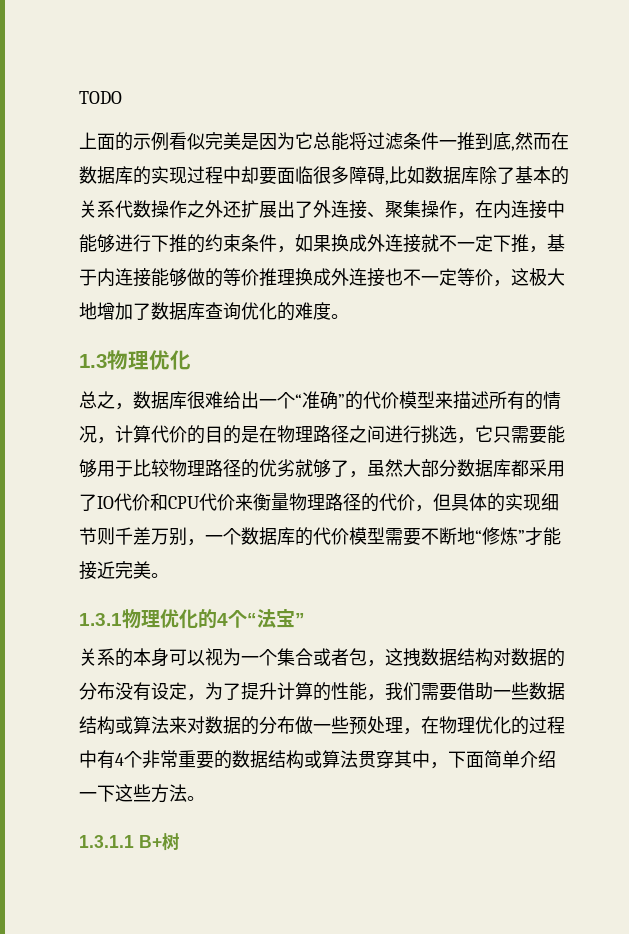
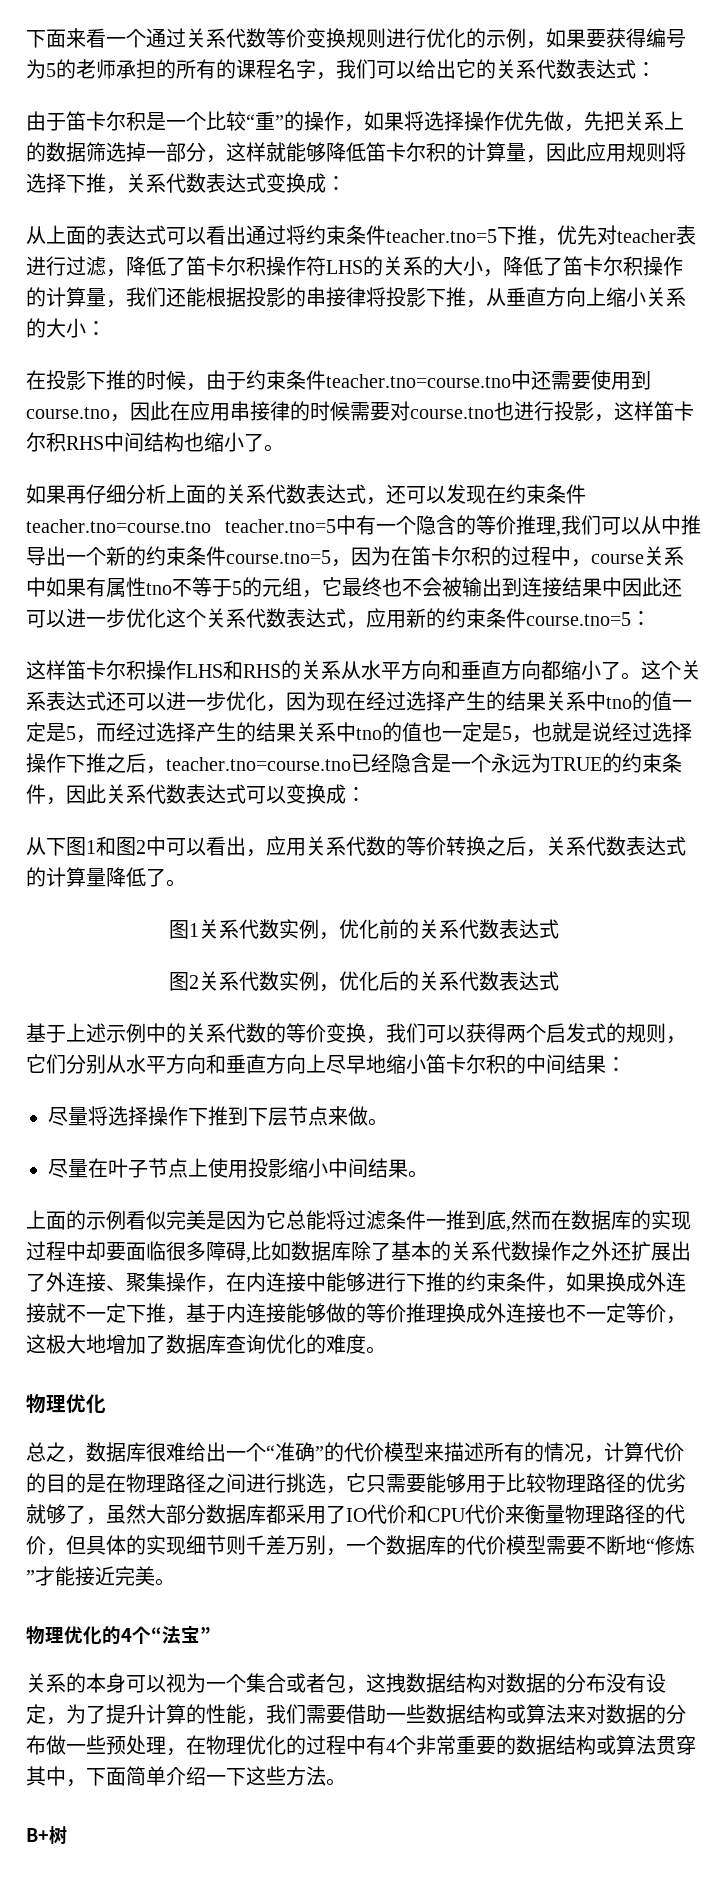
[79,91,122,104] TODO -> [26,28,686,49] [26,59,656,80] [26,111,684,132] [26,142,686,163] [26,173,346,194] [26,225,696,246] [26,256,683,277] [26,287,686,308] [26,318,106,338] [26,370,651,391] [26,401,694,422] [26,432,284,452] [26,484,586,505] [26,515,701,537] [26,546,684,567] [26,577,682,598] [26,608,651,629] [26,660,701,680] [26,691,692,712] [26,722,692,743] [26,753,682,774] [26,784,366,805] [26,836,686,857] [26,867,186,887] [168,919,559,940] [168,971,559,992] [26,1023,686,1044] [26,1054,626,1074] [48,1106,388,1126] [48,1158,428,1178] 下面来看一个通过关系代数等价变换规则进行优化的示例，如果要获得编号为5的老师承担的所有的课程名字，我们可以给出它的关系代数表达式： // 由于笛卡尔积是一个比较“重”的操作，如果将选择操作优先做，先把关系上的数据筛选掉一部分，这样就能够降低笛卡尔积的计算量，因此应用规则将选择下推，关系代数表达式变换成： // 从上面的表达式可以看出通过将约束条件teacher.tno=5下推，优先对teacher表进行过滤，降低了笛卡尔积操作符LHS的关系的大小，降低了笛卡尔积操作的计算量，我们还能根据投影的串接律将投影下推，从垂直方向上缩小关系的大小： // 在投影下推的时候，由于约束条件teacher.tno=course.tno中还需要使用到course.tno，因此在应用串接律的时候需要对course.tno也进行投影，这样笛卡尔积RHS中间结构也缩小了。 // 如果再仔细分析上面的关系代数表达式，还可以发现在约束条件teacher.tno=course.tno teacher.tno=5中有一个隐含的等价推理,我们可以从中推导出一个新的约束条件course.tno=5，因为在笛卡尔积的过程中，course关系中如果有属性tno不等于5的元组，它最终也不会被输出到连接结果中因此还可以进一步优化这个关系代数表达式，应用新的约束条件course.tno=5： // 这样笛卡尔积操作LHS和RHS的关系从水平方向和垂直方向都缩小了。这个关系表达式还可以进一步优化，因为现在经过选择产生的结果关系中tno的值一定是5，而经过选择产生的结果关系中tno的值也一定是5，也就是说经过选择操作下推之后，teacher.tno=course.tno已经隐含是一个永远为TRUE的约束条件，因此关系代数表达式可以变换成： // 从下图1和图2中可以看出，应用关系代数的等价转换之后，关系代数表达式的计算量降低了。 // 图1关系代数实例，优化前的关系代数表达式 // 图2关系代数实例，优化后的关系代数表达式 // 基于上述示例中的关系代数的等价变换，我们可以获得两个启发式的规则，它们分别从水平方向和垂直方向上尽早地缩小笛卡尔积的中间结果： // 尽量将选择操作下推到下层节点来做。 // 尽量在叶子节点上使用投影缩小中间结果。
[79,354,107,368] 1.3 -> (386, 1350) none
[79,613,122,626] 1.3.1 -> (175, 1582) none
[79,835,134,848] 1.3.1.1 -> (346, 1782) none

